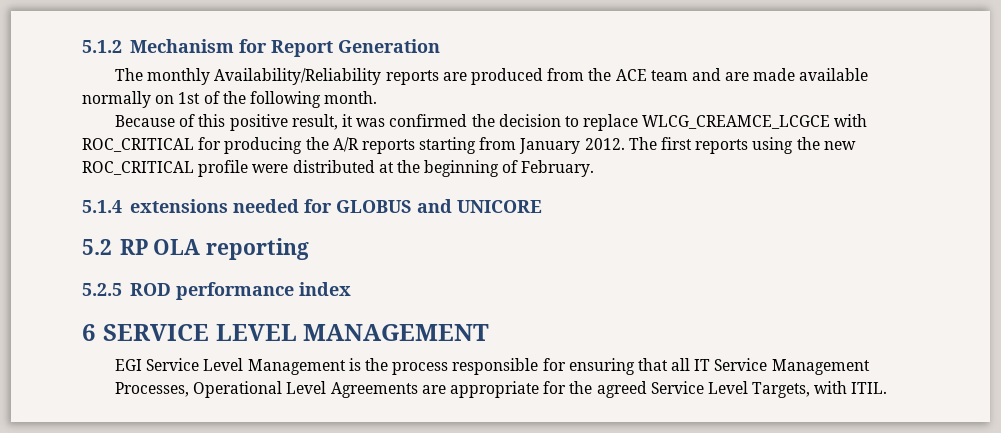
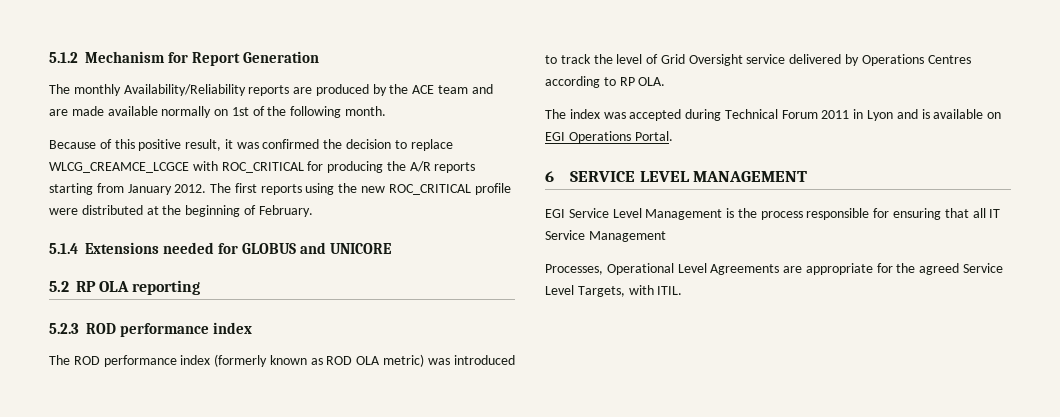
[547,68,585,81] from -> [372,84,387,96] by
[129,199,228,213] extensions -> [85,242,159,254] Extensions
[82,282,351,300] 5.2.5 ROD performance index -> [49,322,252,337] [49,354,515,367] [545,54,971,66] [545,76,666,88] [545,109,1002,121] [545,131,673,143] 5.2.3 ROD performance index // The ROD performance index (formerly known as ROD OLA metric) was introduced to track the level of Grid Oversight service delivered by Operations Centres according to RP OLA. // The index was accepted during Technical Forum 2011 in Lyon and is available on EGI Operations Portal.

